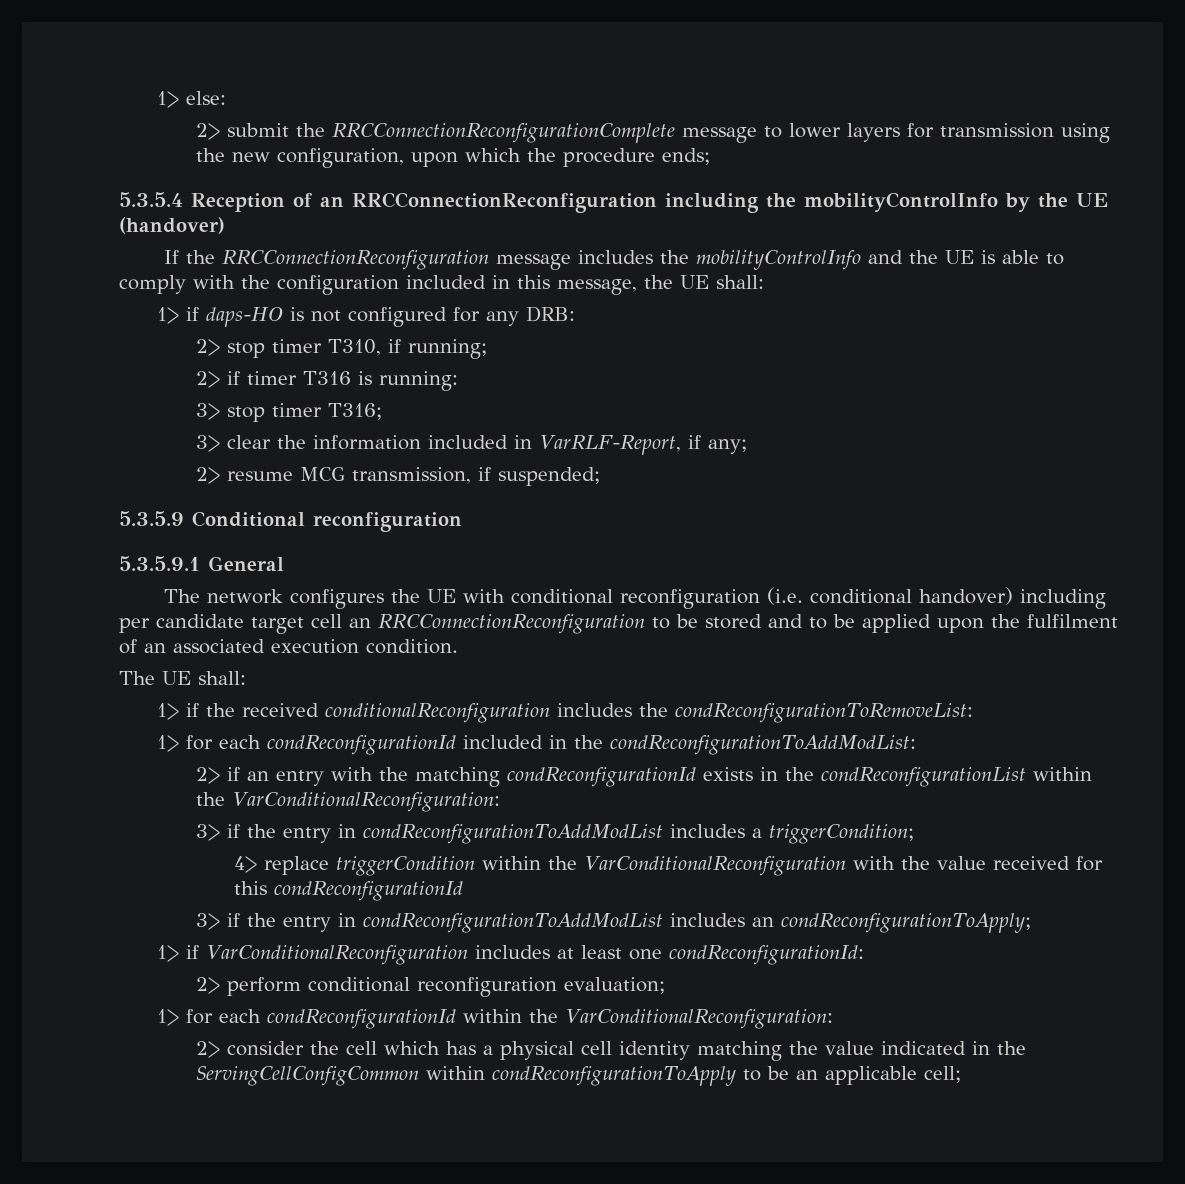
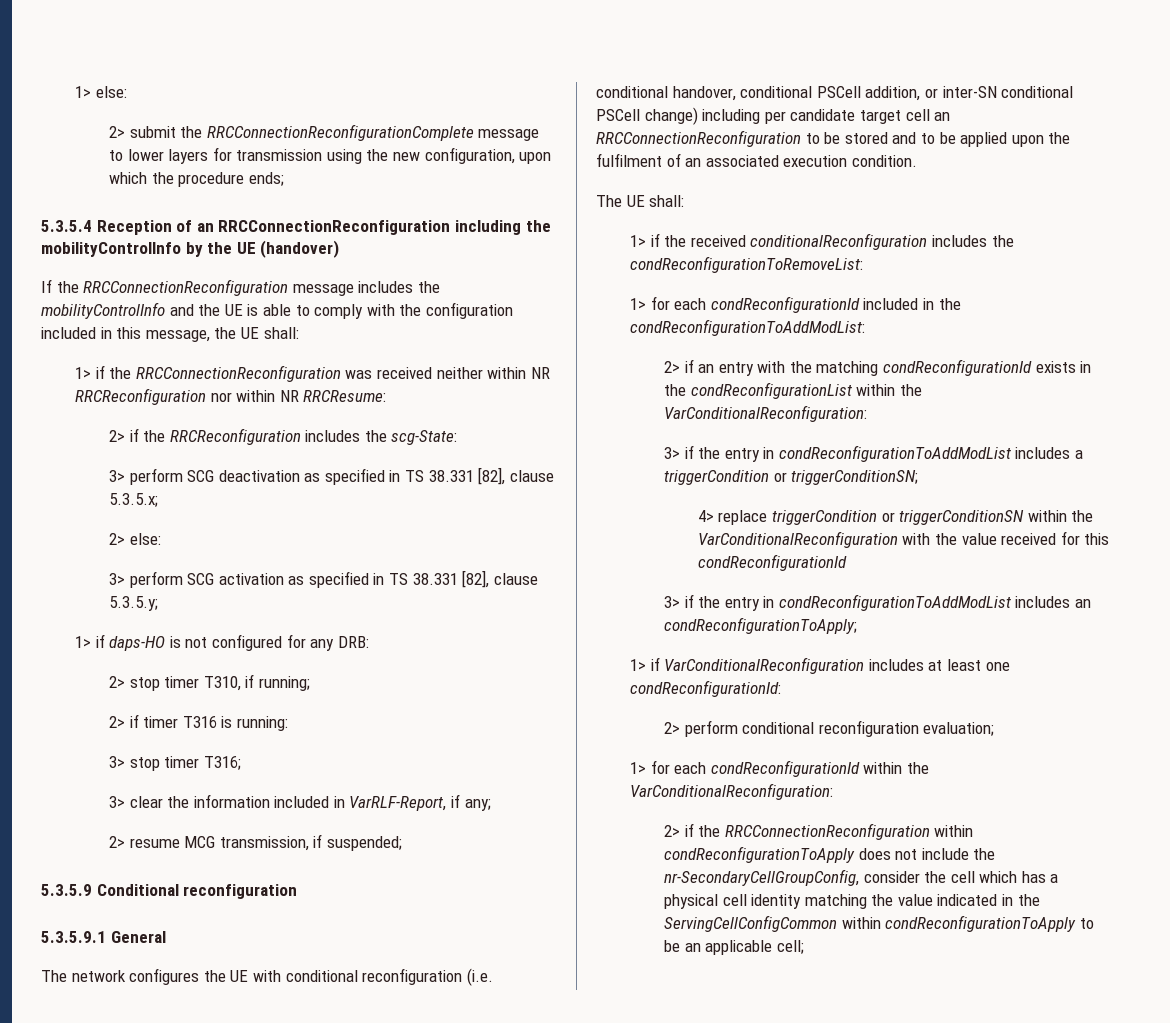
(764, 282) none -> [74,365,550,382] [74,388,387,405] [108,428,458,445] [108,467,554,485] [108,493,158,507] [108,533,161,545] [108,570,538,588] [108,596,158,611] // 1> if the RRCConnectionReconfiguration was received neither within NR RRCReconfiguration nor within NR RRCResume: // 2> if the RRCReconfiguration includes the scg-State: // 3> perform SCG deactivation as specified in TS 38.331 [82], clause 5.3.5.x; // 2> else: // 3> perform SCG activation as specified in TS 38.331 [82], clause 5.3.5.y;
[918,587,1013,605] handover) -> [672,86,1074,101] [596,107,698,125] handover, conditional PSCell addition, or inter-SN conditional PSCell change)
[768,824,914,844] triggerCondition; -> [663,470,919,485] triggerCondition or triggerConditionSN;
(476, 866) none -> [881,510,1025,525] or triggerConditionSN
(220, 1049) none -> [684,823,974,840] [663,846,996,863] [663,869,859,886] if the RRCConnectionReconfiguration within condReconfigurationToApply does not include the nr-SecondaryCellGroupConfig,

